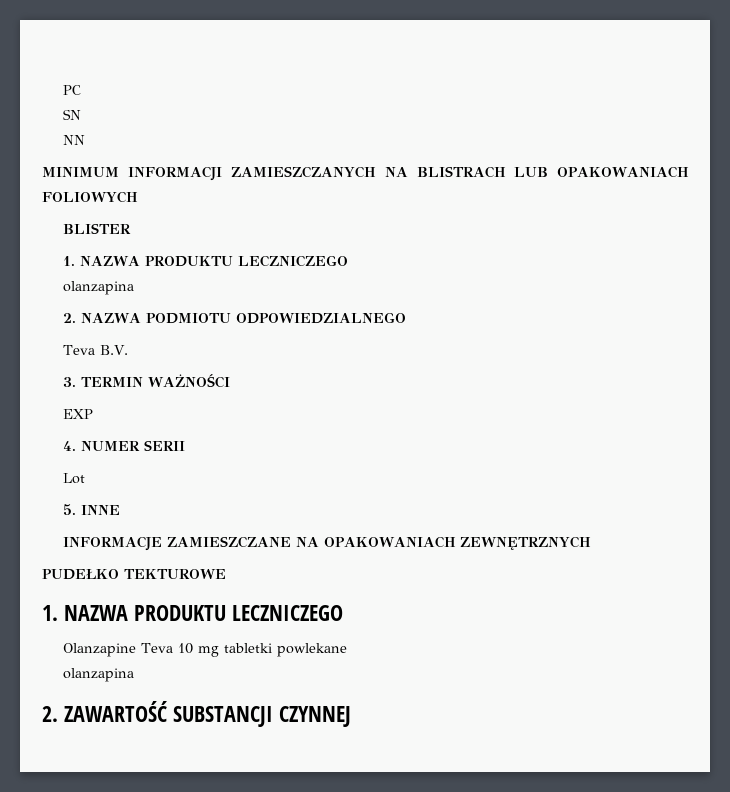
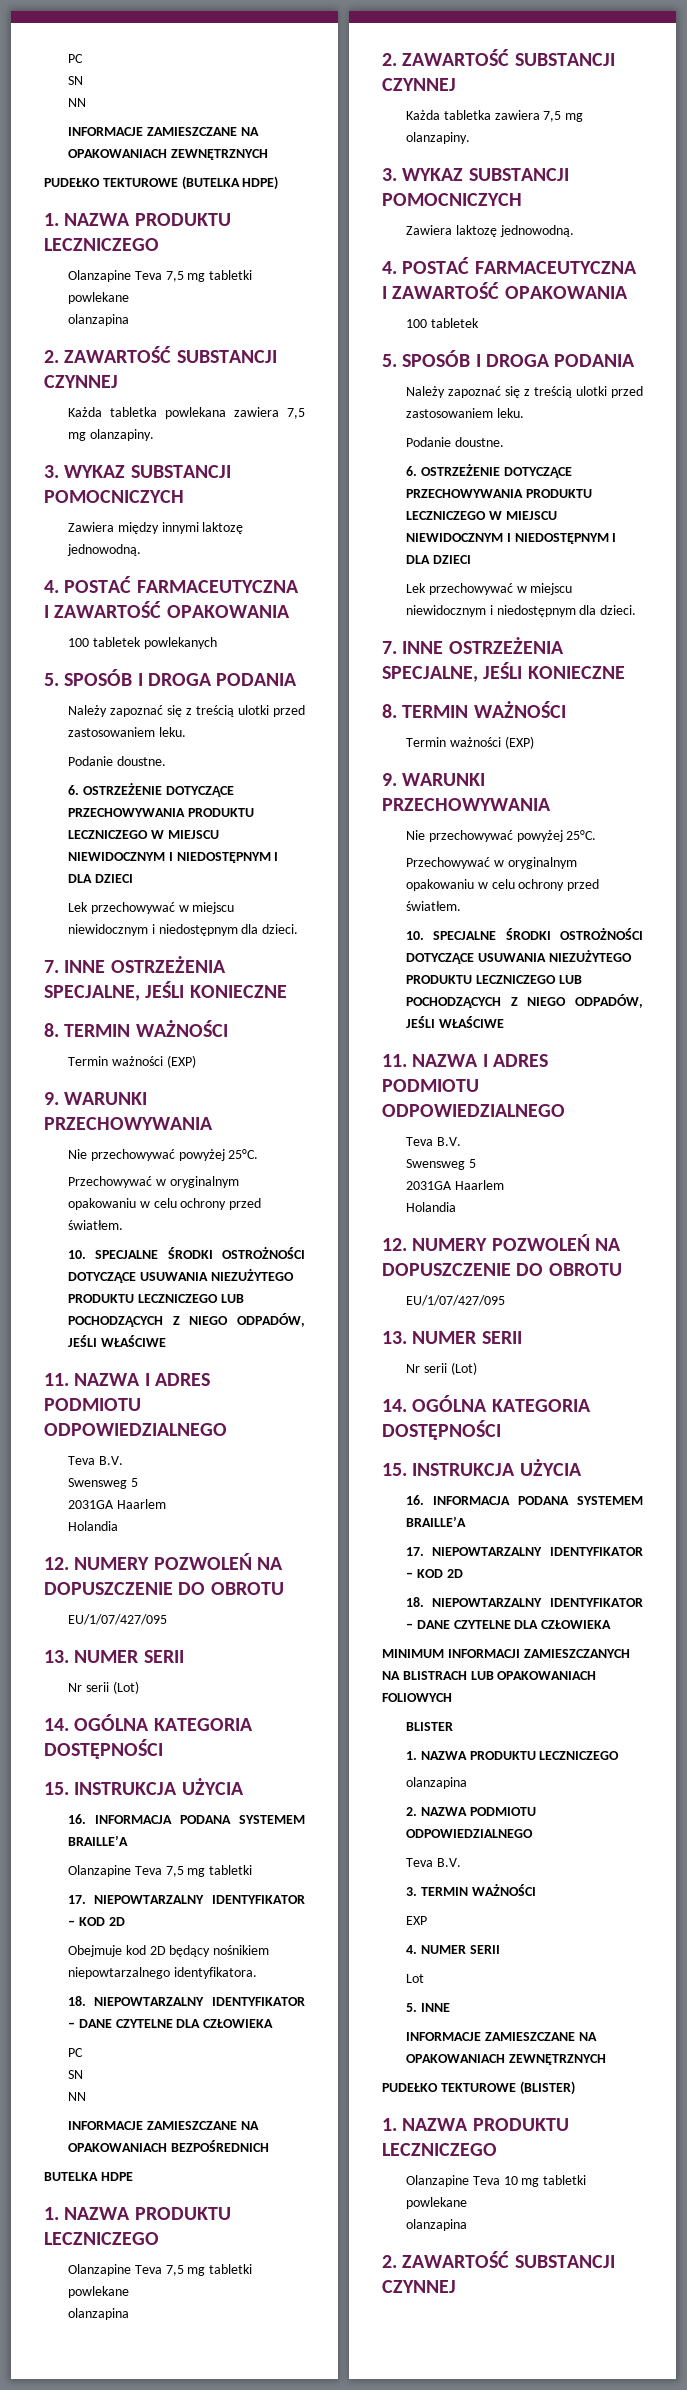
[63,85,82,95] [63,109,82,120] [63,135,86,145] PC // SN // NN -> [67,54,83,63] [67,76,83,85] [67,98,86,107] [67,127,259,136] [67,149,268,160] [44,176,279,190] [44,213,231,226] [44,238,159,251] [67,270,253,282] [67,292,129,304] [67,314,129,326] [44,346,277,363] [44,375,118,388] [67,407,305,419] [67,429,154,441] [44,465,231,478] [44,490,184,503] [67,522,244,534] [66,544,141,556] [44,576,299,593] [44,601,290,618] [67,637,217,649] [44,669,298,686] [67,705,305,717] [67,727,186,737] [67,756,166,766] [67,783,234,797] [67,808,254,817] [67,830,219,839] [67,852,279,863] [67,874,133,883] [67,902,235,914] [67,924,299,936] [44,956,226,973] [44,981,287,1001] [44,1020,228,1037] [67,1055,196,1068] [44,1092,148,1105] [44,1117,213,1130] [67,1149,259,1161] [67,1176,239,1188] [67,1198,262,1210] [67,1220,123,1230] [67,1247,305,1259] [67,1269,294,1283] [67,1294,244,1303] [67,1313,305,1327] [67,1335,166,1347] [44,1373,210,1386] [44,1398,141,1411] [44,1423,227,1436] [67,1456,123,1465] [67,1478,138,1489] [67,1499,166,1509] [67,1521,118,1531] [44,1553,283,1570] [44,1582,284,1595] [67,1614,167,1625] [44,1650,184,1663] [67,1681,139,1694] [44,1714,253,1731] [44,1739,163,1759] [44,1778,244,1795] [67,1814,305,1824] [67,1835,128,1846] [67,1865,253,1877] [67,1895,305,1904] [67,1917,125,1926] [67,1945,270,1957] [67,1967,257,1979] [67,1996,305,2006] [67,2019,274,2028] [67,2048,83,2057] [67,2070,83,2079] [67,2092,86,2101] [67,2121,259,2130] [67,2140,269,2152] [44,2172,133,2181] [44,2207,231,2220] [44,2232,159,2245] [67,2264,253,2276] [67,2286,129,2298] [67,2308,129,2320] [382,49,615,66] [382,78,456,91] [405,110,584,122] [405,132,470,144] [382,168,569,181] [382,193,522,206] [405,225,574,237] [382,257,637,274] [382,282,628,299] [405,318,479,328] [382,350,636,367] [405,386,643,398] [405,408,524,418] [405,437,504,447] [405,464,572,478] [405,489,592,498] [405,511,557,520] [405,533,617,544] [405,555,471,564] [405,583,573,595] [405,605,637,617] [382,637,564,654] [382,662,625,682] [382,701,566,718] [405,736,534,749] [382,773,486,786] [382,798,551,811] [405,830,597,842] [405,857,577,869] [405,879,600,891] [405,901,461,911] [405,928,643,940] [405,950,632,964] [405,975,582,984] [405,994,643,1008] [405,1016,504,1028] [382,1054,548,1067] [382,1079,479,1092] [382,1104,565,1117] [405,1137,461,1146] [405,1159,476,1170] [405,1180,504,1190] [405,1202,456,1212] [382,1234,621,1251] [382,1263,622,1276] [405,1295,505,1306] [382,1331,522,1344] [405,1362,477,1375] [382,1395,591,1412] [382,1420,501,1440] [382,1459,582,1476] [405,1495,643,1505] [405,1516,466,1527] [405,1547,643,1556] [405,1569,463,1578] [405,1597,643,1607] [405,1620,612,1629] PC // SN // NN // INFORMACJE ZAMIESZCZANE NA OPAKOWANIACH ZEWNĘTRZNYCH // PUDEŁKO TEKTUROWE (BUTELKA HDPE) // 1. NAZWA PRODUKTU LECZNICZEGO // Olanzapine Teva 7,5 mg tabletki powlekane // olanzapina // 2. ZAWARTOŚĆ SUBSTANCJI CZYNNEJ // Każda tabletka powlekana zawiera 7,5 mg olanzapiny. // 3. WYKAZ SUBSTANCJI POMOCNICZYCH // Zawiera między innymi laktozę jednowodną. // 4. POSTAĆ FARMACEUTYCZNA I ZAWARTOŚĆ OPAKOWANIA // 100 tabletek powlekanych // 5. SPOSÓB I DROGA PODANIA // Należy zapoznać się z treścią ulotki przed zastosowaniem leku. // Podanie doustne. // 6. OSTRZEŻENIE DOTYCZĄCE PRZECHOWYWANIA PRODUKTU LECZNICZEGO W MIEJSCU NIEWIDOCZNYM I NIEDOSTĘPNYM I DLA DZIECI // Lek przechowywać w miejscu niewidocznym i niedostępnym dla dzieci. // 7. INNE OSTRZEŻENIA SPECJALNE, JEŚLI KONIECZNE // 8. TERMIN WAŻNOŚCI // Termin ważności (EXP) // 9. WARUNKI PRZECHOWYWANIA // Nie przechowywać powyżej 25°C. // Przechowywać w oryginalnym opakowaniu w celu ochrony przed światłem. // 10. SPECJALNE ŚRODKI OSTROŻNOŚCI DOTYCZĄCE USUWANIA NIEZUŻYTEGO PRODUKTU LECZNICZEGO LUB POCHODZĄCYCH Z NIEGO ODPADÓW, JEŚLI WŁAŚCIWE // 11. NAZWA I ADRES PODMIOTU ODPOWIEDZIALNEGO // Teva B.V. // Swensweg 5 // 2031GA Haarlem // Holandia // 12. NUMERY POZWOLEŃ NA DOPUSZCZENIE DO OBROTU // EU/1/07/427/095 // 13. NUMER SERII // Nr serii (Lot) // 14. OGÓLNA KATEGORIA DOSTĘPNOŚCI // 15. INSTRUKCJA UŻYCIA // 16. INFORMACJA PODANA SYSTEMEM BRAILLE’A // Olanzapine Teva 7,5 mg tabletki // 17. NIEPOWTARZALNY IDENTYFIKATOR – KOD 2D // Obejmuje kod 2D będący nośnikiem niepowtarzalnego identyfikatora. // 18. NIEPOWTARZALNY IDENTYFIKATOR – DANE CZYTELNE DLA CZŁOWIEKA // PC // SN // NN // INFORMACJE ZAMIESZCZANE NA OPAKOWANIACH BEZPOŚREDNICH // BUTELKA HDPE // 1. NAZWA PRODUKTU LECZNICZEGO // Olanzapine Teva 7,5 mg tabletki powlekane // olanzapina // 2. ZAWARTOŚĆ SUBSTANCJI CZYNNEJ // Każda tabletka zawiera 7,5 mg olanzapiny. // 3. WYKAZ SUBSTANCJI POMOCNICZYCH // Zawiera laktozę jednowodną. // 4. POSTAĆ FARMACEUTYCZNA I ZAWARTOŚĆ OPAKOWANIA // 100 tabletek // 5. SPOSÓB I DROGA PODANIA // Należy zapoznać się z treścią ulotki przed zastosowaniem leku. // Podanie doustne. // 6. OSTRZEŻENIE DOTYCZĄCE PRZECHOWYWANIA PRODUKTU LECZNICZEGO W MIEJSCU NIEWIDOCZNYM I NIEDOSTĘPNYM I DLA DZIECI // Lek przechowywać w miejscu niewidocznym i niedostępnym dla dzieci. // 7. INNE OSTRZEŻENIA SPECJALNE, JEŚLI KONIECZNE // 8. TERMIN WAŻNOŚCI // Termin ważności (EXP) // 9. WARUNKI PRZECHOWYWANIA // Nie przechowywać powyżej 25°C. // Przechowywać w oryginalnym opakowaniu w celu ochrony przed światłem. // 10. SPECJALNE ŚRODKI OSTROŻNOŚCI DOTYCZĄCE USUWANIA NIEZUŻYTEGO PRODUKTU LECZNICZEGO LUB POCHODZĄCYCH Z NIEGO ODPADÓW, JEŚLI WŁAŚCIWE // 11. NAZWA I ADRES PODMIOTU ODPOWIEDZIALNEGO // Teva B.V. // Swensweg 5 // 2031GA Haarlem // Holandia // 12. NUMERY POZWOLEŃ NA DOPUSZCZENIE DO OBROTU // EU/1/07/427/095 // 13. NUMER SERII // Nr serii (Lot) // 14. OGÓLNA KATEGORIA DOSTĘPNOŚCI // 15. INSTRUKCJA UŻYCIA // 16. INFORMACJA PODANA SYSTEMEM BRAILLE’A // 17. NIEPOWTARZALNY IDENTYFIKATOR – KOD 2D // 18. NIEPOWTARZALNY IDENTYFIKATOR – DANE CZYTELNE DLA CZŁOWIEKA
(226, 574) none -> [519,2081,575,2095] (BLISTER)

